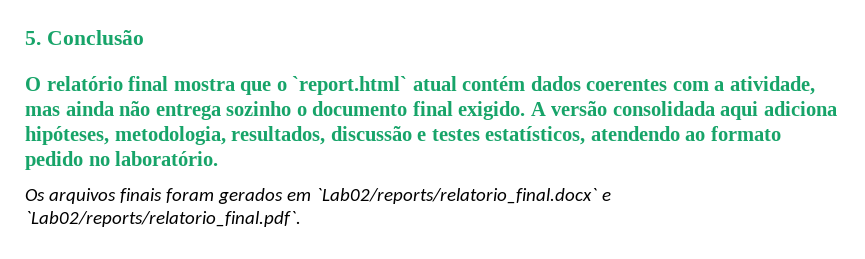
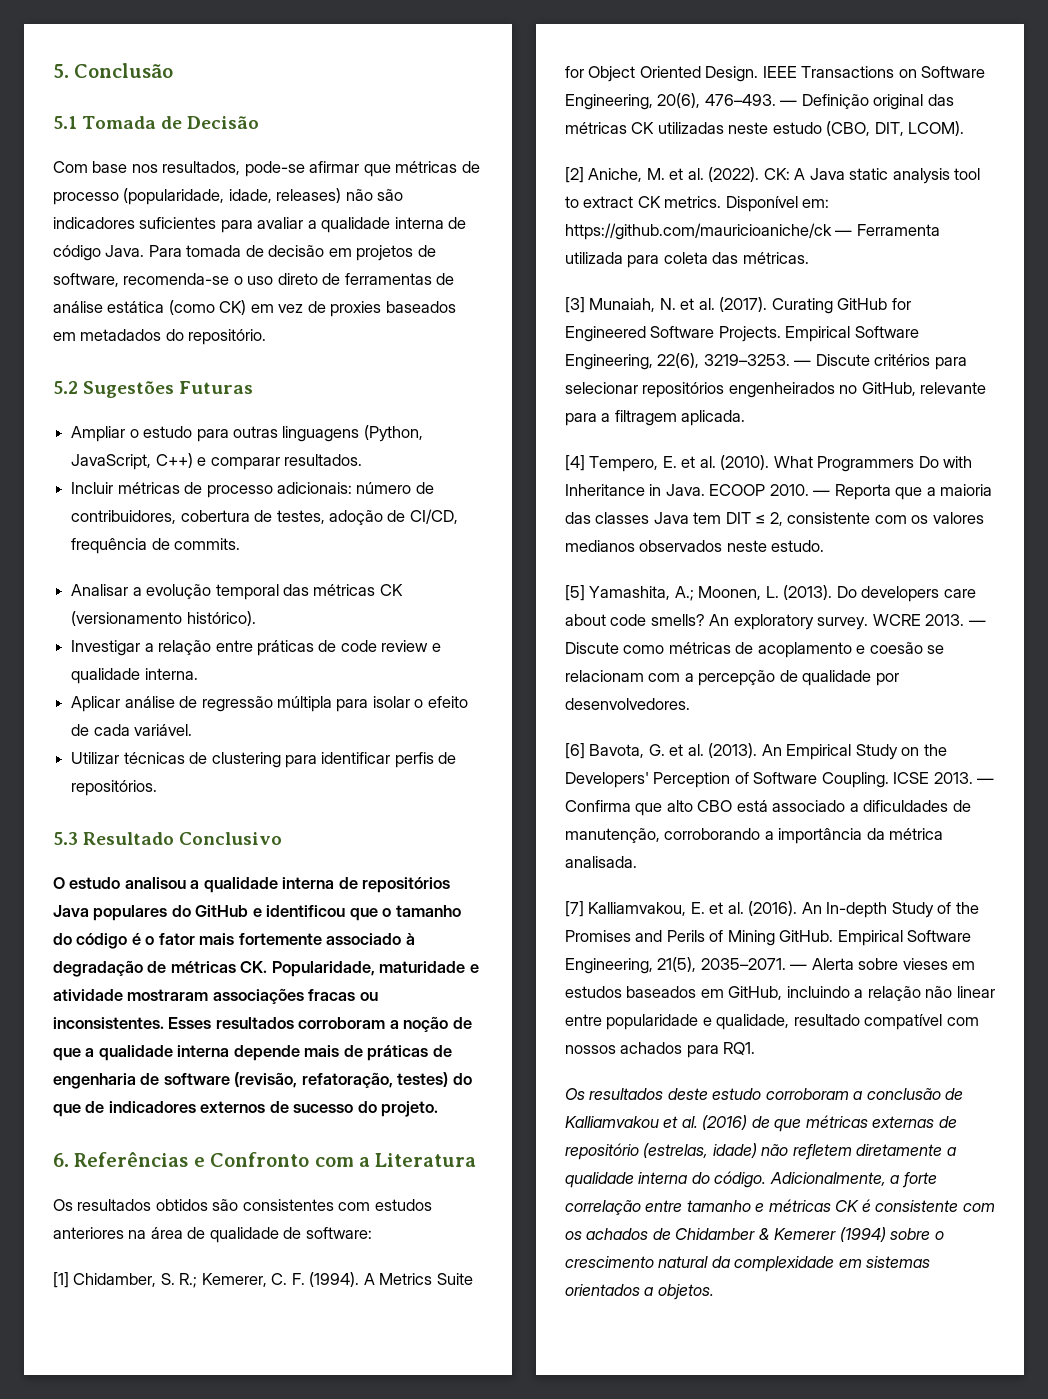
[25,76,815,95] [25,101,837,120] [25,126,781,145] [25,151,219,170] [25,188,611,204] [25,211,301,227] O relatório final mostra que o `report.html` atual contém dados coerentes com a atividade, mas ainda não entrega sozinho o documento final exigido. A versão consolidada aqui adiciona hipóteses, metodologia, resultados, discussão e testes estatísticos, atendendo ao formato pedido no laboratório. // Os arquivos finais foram gerados em `Lab02/reports/relatorio_final.docx` e `Lab02/reports/relatorio_final.pdf`. -> [53,116,260,129] [53,161,480,177] [53,188,404,205] [53,217,467,233] [53,245,436,261] [53,273,455,287] [53,300,456,317] [53,329,267,345] [53,381,254,398] [71,425,423,442] [71,453,362,470] [71,482,434,498] [71,509,458,525] [71,538,241,554] [71,584,403,600] [71,611,256,626] [71,640,441,656] [71,668,198,684] [71,696,468,712] [71,724,193,736] [71,752,457,768] [71,780,158,796] [53,832,283,845] [53,877,451,893] [53,905,461,921] [53,933,415,949] [53,960,479,977] [53,988,378,1004] [53,1016,472,1032] [53,1045,452,1061] [53,1072,472,1089] [53,1101,439,1117] [53,1152,477,1167] [53,1199,432,1211] [53,1227,372,1243] [53,1272,473,1288] [565,66,986,82] [565,93,954,110] [565,121,965,136] [565,167,981,184] [565,196,830,212] [565,223,940,240] [565,252,809,268] [565,297,911,314] [565,326,919,342] [565,353,967,370] [565,382,987,398] [565,410,746,426] [565,455,973,472] [565,484,993,500] [565,512,984,526] [565,540,825,552] [565,585,976,602] [565,614,986,630] [565,642,945,658] [565,670,899,686] [565,698,690,710] [565,743,947,760] [565,772,995,788] [565,800,971,816] [565,828,944,844] [565,856,637,868] [565,901,979,918] [565,930,972,946] [565,957,976,974] [565,986,995,1001] [565,1014,979,1030] [565,1042,756,1058] [565,1088,964,1100] [565,1115,957,1132] [565,1143,956,1160] [565,1171,937,1188] [565,1199,995,1215] [565,1227,944,1242] [565,1256,931,1272] [565,1284,714,1300] 5.1 Tomada de Decisão // Com base nos resultados, pode-se afirmar que métricas de processo (popularidade, idade, releases) não são indicadores suficientes para avaliar a qualidade interna de código Java. Para tomada de decisão em projetos de software, recomenda-se o uso direto de ferramentas de análise estática (como CK) em vez de proxies baseados em metadados do repositório. // 5.2 Sugestões Futuras // Ampliar o estudo para outras linguagens (Python, JavaScript, C++) e comparar resultados. // Incluir métricas de processo adicionais: número de contribuidores, cobertura de testes, adoção de CI/CD, frequência de commits. // Analisar a evolução temporal das métricas CK (versionamento histórico). // Investigar a relação entre práticas de code review e qualidade interna. // Aplicar análise de regressão múltipla para isolar o efeito de cada variável. // Utilizar técnicas de clustering para identificar perfis de repositórios. // 5.3 Resultado Conclusivo // O estudo analisou a qualidade interna de repositórios Java populares do GitHub e identificou que o tamanho do código é o fator mais fortemente associado à degradação de métricas CK. Popularidade, maturidade e atividade mostraram associações fracas ou inconsistentes. Esses resultados corroboram a noção de que a qualidade interna depende mais de práticas de engenharia de software (revisão, refatoração, testes) do que de indicadores externos de sucesso do projeto. // 6. Referências e Confronto com a Literatura // Os resultados obtidos são consistentes com estudos anteriores na área de qualidade de software: // [1] Chidamber, S. R.; Kemerer, C. F. (1994). A Metrics Suite for Object Oriented Design. IEEE Transactions on Software Engineering, 20(6), 476–493. — Definição original das métricas CK utilizadas neste estudo (CBO, DIT, LCOM). // [2] Aniche, M. et al. (2022). CK: A Java static analysis tool to extract CK metrics. Disponível em: https://github.com/mauricioaniche/ck — Ferramenta utilizada para coleta das métricas. // [3] Munaiah, N. et al. (2017). Curating GitHub for Engineered Software Projects. Empirical Software Engineering, 22(6), 3219–3253. — Discute critérios para selecionar repositórios engenheirados no GitHub, relevante para a filtragem aplicada. // [4] Tempero, E. et al. (2010). What Programmers Do with Inheritance in Java. ECOOP 2010. — Reporta que a maioria das classes Java tem DIT ≤ 2, consistente com os valores medianos observados neste estudo. // [5] Yamashita, A.; Moonen, L. (2013). Do developers care about code smells? An exploratory survey. WCRE 2013. — Discute como métricas de acoplamento e coesão se relacionam com a percepção de qualidade por desenvolvedores. // [6] Bavota, G. et al. (2013). An Empirical Study on the Developers' Perception of Software Coupling. ICSE 2013. — Confirma que alto CBO está associado a dificuldades de manutenção, corroborando a importância da métrica analisada. // [7] Kalliamvakou, E. et al. (2016). An In-depth Study of the Promises and Perils of Mining GitHub. Empirical Software Engineering, 21(5), 2035–2071. — Alerta sobre vieses em estudos baseados em GitHub, incluindo a relação não linear entre popularidade e qualidade, resultado compatível com nossos achados para RQ1. // Os resultados deste estudo corroboram a conclusão de Kalliamvakou et al. (2016) de que métricas externas de repositório (estrelas, idade) não refletem diretamente a qualidade interna do código. Adicionalmente, a forte correlação entre tamanho e métricas CK é consistente com os achados de Chidamber & Kemerer (1994) sobre o crescimento natural da complexidade em sistemas orientados a objetos.

